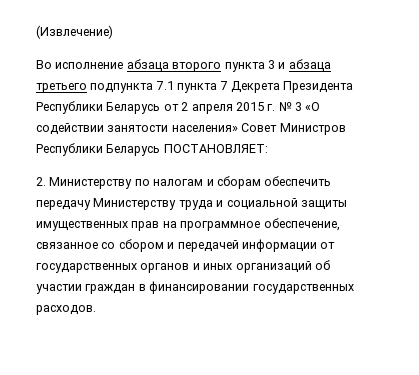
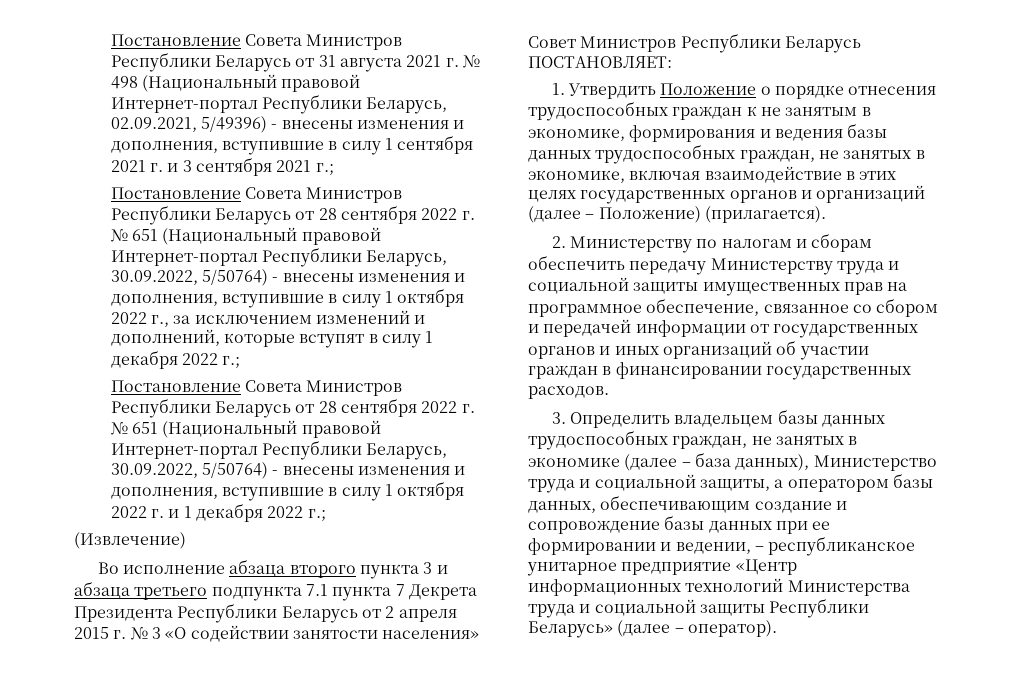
(36, 32) none -> [110,34,403,50] [110,52,480,72] [110,74,361,92] [110,94,448,114] [110,116,465,133] [110,135,474,155] [110,157,334,176] [110,187,403,203] [110,205,475,225] [110,227,381,245] [110,247,448,267] [110,269,466,286] [110,288,465,308] [110,310,426,327] [110,329,434,348] [110,350,241,369] [110,380,403,396] [110,398,475,418] [110,420,381,438] [110,440,448,460] [110,462,466,479] [110,481,465,501] [110,503,326,522] Постановление Совета Министров Республики Беларусь от 31 августа 2021 г. № 498 (Национальный правовой Интернет-портал Республики Беларусь, 02.09.2021, 5/49396) - внесены изменения и дополнения, вступившие в силу 1 сентября 2021 г. и 3 сентября 2021 г.; // Постановление Совета Министров Республики Беларусь от 28 сентября 2022 г. № 651 (Национальный правовой Интернет-портал Республики Беларусь, 30.09.2022, 5/50764) - внесены изменения и дополнения, вступившие в силу 1 октября 2022 г., за исключением изменений и дополнений, которые вступят в силу 1 декабря 2022 г.; // Постановление Совета Министров Республики Беларусь от 28 сентября 2022 г. № 651 (Национальный правовой Интернет-портал Республики Беларусь, 30.09.2022, 5/50764) - внесены изменения и дополнения, вступившие в силу 1 октября 2022 г. и 1 декабря 2022 г.; //
(268, 148) none -> [551,83,937,99] [528,101,871,121] [528,123,888,142] [528,144,925,164] [528,166,897,183] [528,185,926,204] [528,206,826,223] // 1. Утвердить Положение о порядке отнесения трудоспособных граждан к не занятым в экономике, формирования и ведения базы данных трудоспособных граждан, не занятых в экономике, включая взаимодействие в этих целях государственных органов и организаций (далее – Положение) (прилагается).
(96, 310) none -> [551,409,885,428] [528,430,858,450] [528,452,937,471] [528,473,933,493] [528,495,847,513] [528,515,831,534] [528,536,916,556] [527,559,797,576] [528,578,910,596] [528,598,870,618] [528,620,777,638] // 3. Определить владельцем базы данных трудоспособных граждан, не занятых в экономике (далее – база данных), Министерство труда и социальной защиты, а оператором базы данных, обеспечивающим создание и сопровождение базы данных при ее формировании и ведении, – республиканское унитарное предприятие «Центр информационных технологий Министерства труда и социальной защиты Республики Беларусь» (далее – оператор).

